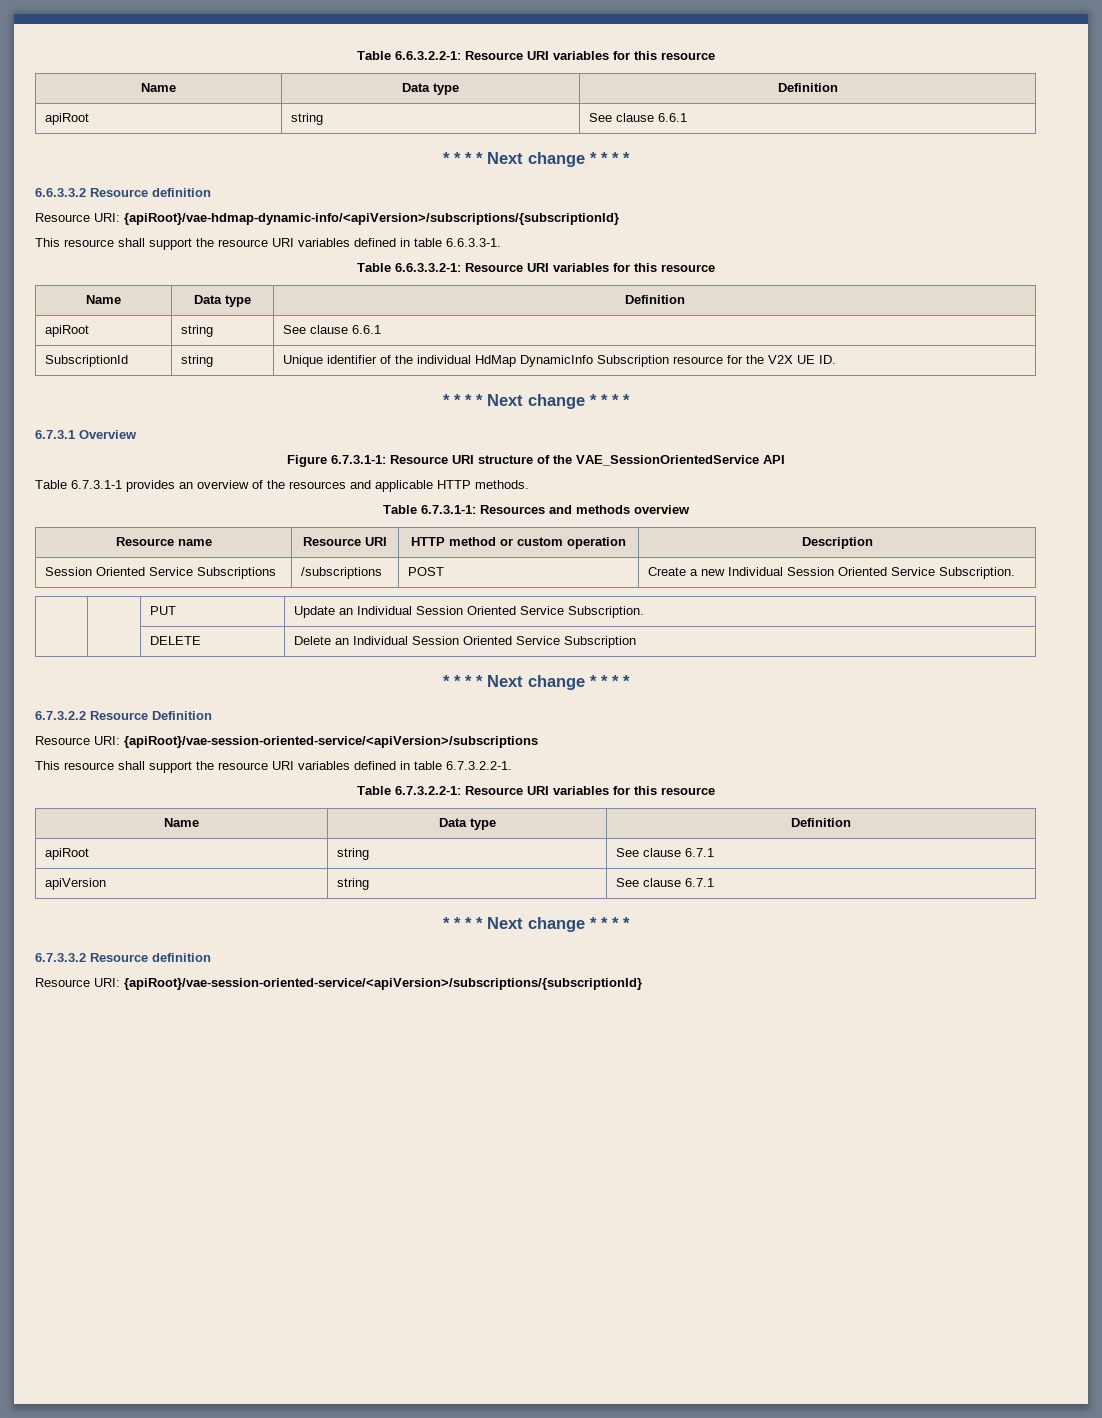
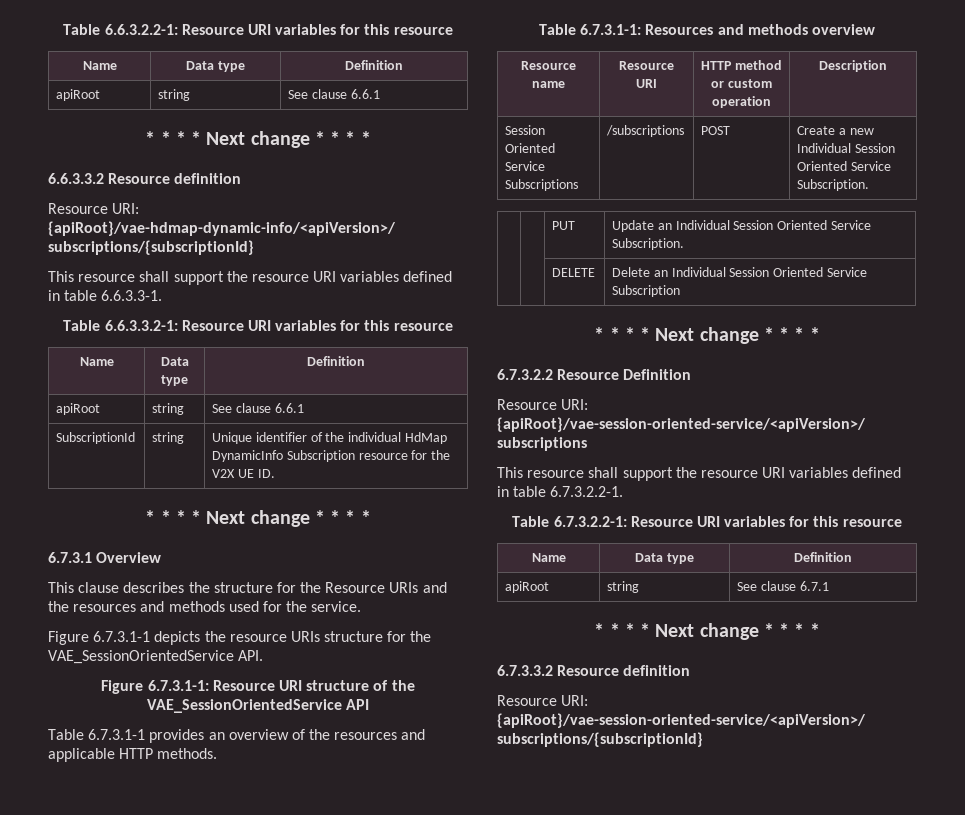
(137, 434) none -> [48,582,447,593] [48,601,362,612] [48,631,432,645] [48,650,264,664] // This clause describes the structure for the Resource URIs and the resources and methods used for the service. // Figure 6.7.3.1-1 depicts the resource URIs structure for the VAE_SessionOrientedService API.
[44,878,106,890] [336,878,369,890] [615,878,714,887] // apiVersion | string | See clause 6.7.1 -> (829, 586) none

